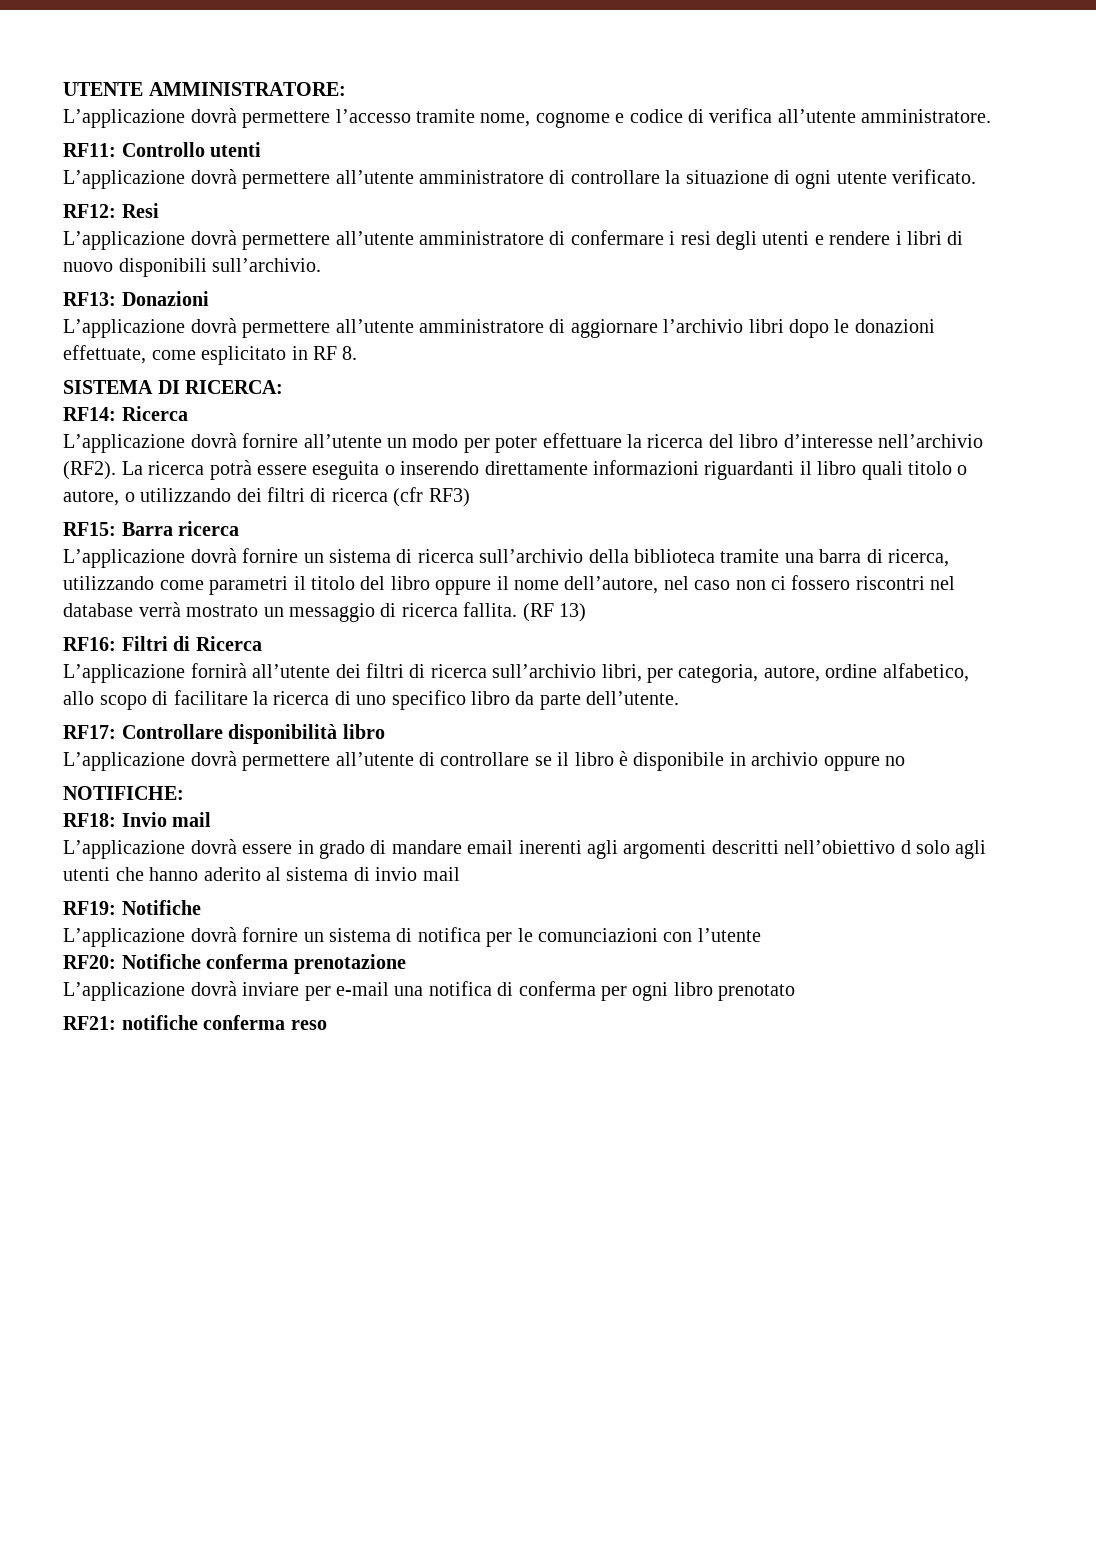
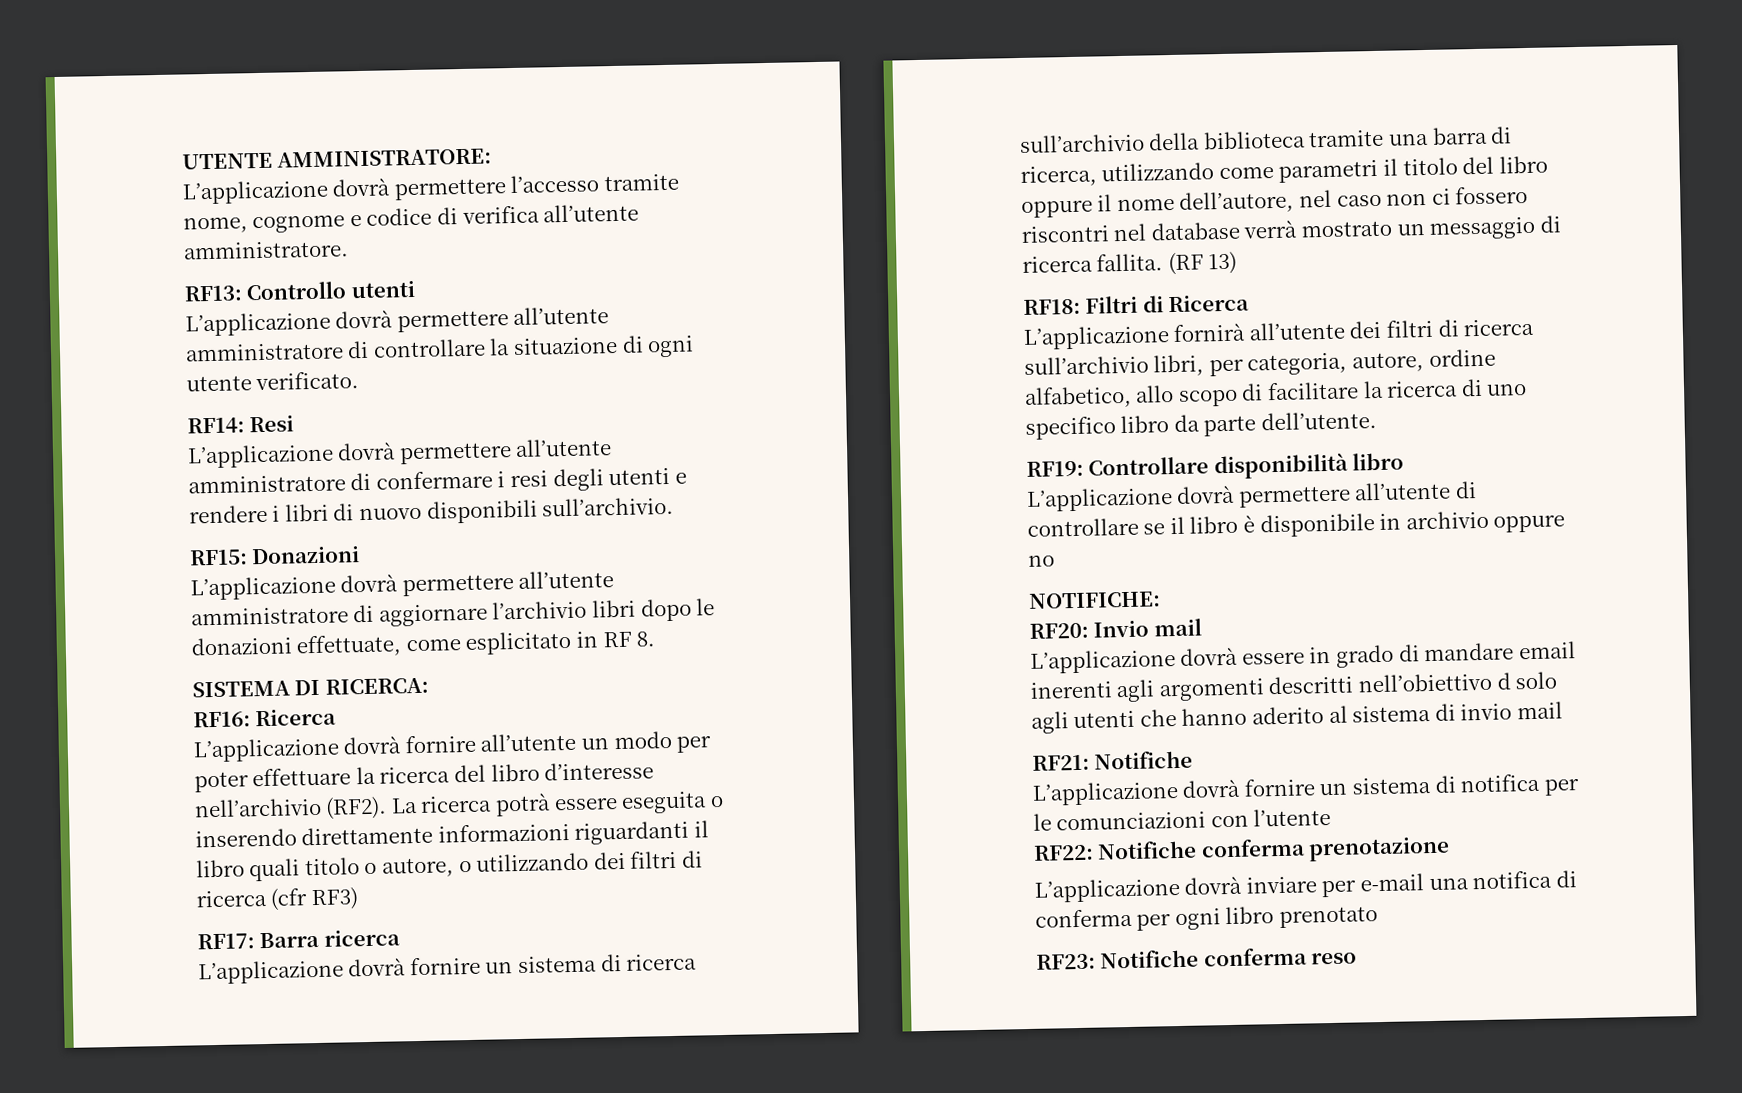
[63,143,117,157] RF11: -> [183,285,243,302] RF13:
[63,204,117,218] RF12: -> [186,417,245,434] RF14:
[63,292,117,306] RF13: -> [188,549,248,566] RF15:
[63,407,117,421] RF14: -> [192,711,251,728] RF16:
[63,522,117,536] RF15: -> [196,933,255,950] RF17:
[63,637,117,651] RF16: -> [1022,298,1081,315] RF18:
[63,725,117,739] RF17: -> [1025,460,1084,477] RF19:
[63,813,117,827] RF18: -> [1028,622,1089,639] RF20:
[63,901,117,915] RF19: -> [1031,754,1090,771] RF21:
[63,955,117,969] RF20: -> [1032,844,1094,861] RF22:
[63,1015,198,1030] RF21: notifiche -> [1035,949,1200,970] RF23: Notifiche

